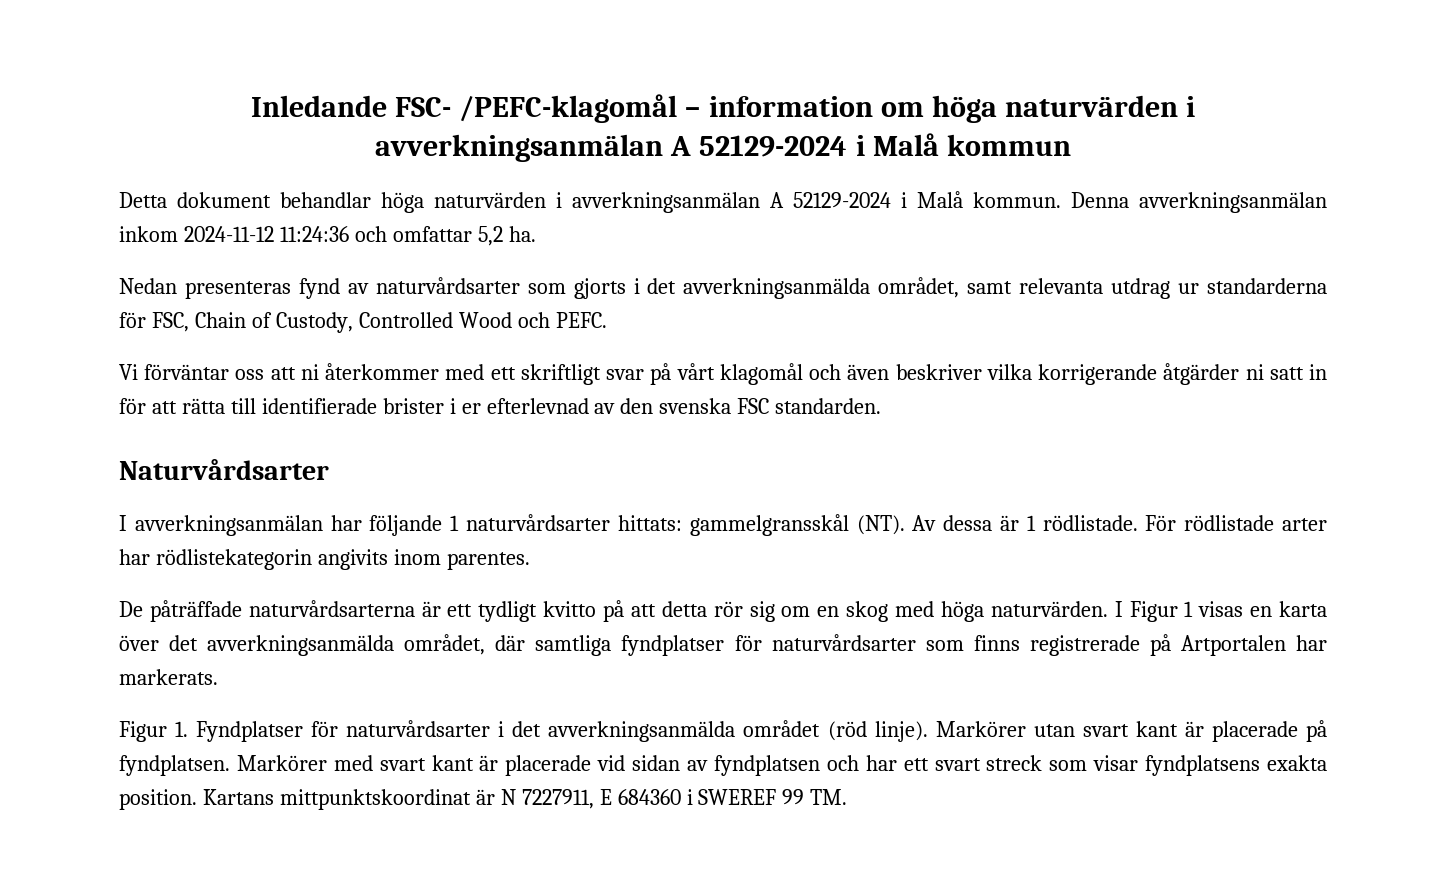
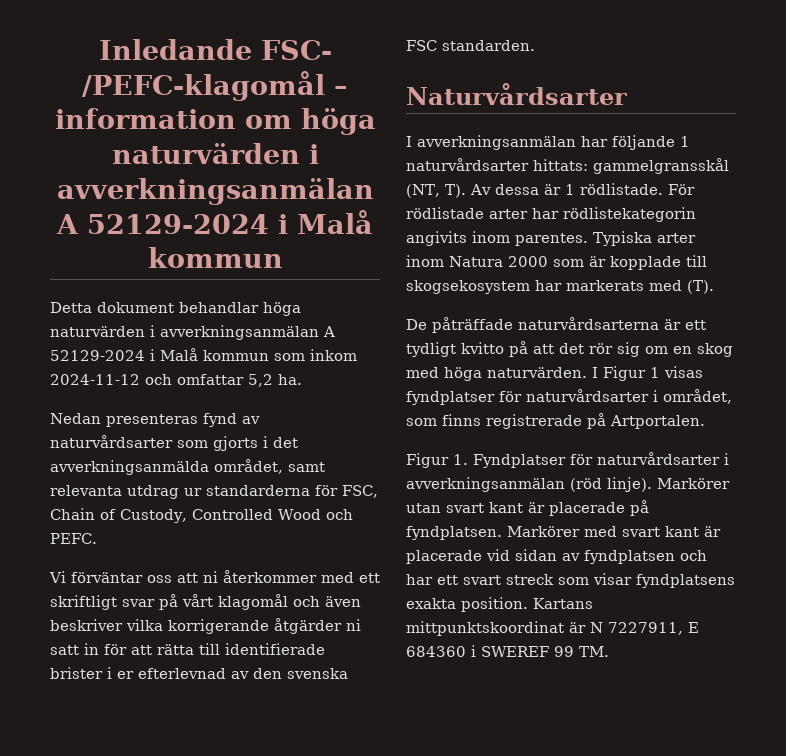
[973,192,1327,213] kommun. Denna avverkningsanmälan -> [203,350,305,361] kommun som
[279,226,349,242] 11:24:36 -> (140, 379) none
[856,515,905,535] (NT). -> [406,184,466,198] (NT, T).
(530, 561) none -> [593,231,696,246] [406,255,707,270] [406,280,714,294] Typiska arter inom Natura 2000 som är kopplade till skogsekosystem har markerats med (T).
[661,601,707,617] detta -> [559,343,584,354] det
[1250,601,1327,617] [119,634,612,656] en karta över det avverkningsanmälda området, där samtliga -> (703, 372) none
(916, 642) none -> [653,389,732,404] i området,
[1180,635,1327,656] [119,669,218,685] Artportalen har markerats. -> [610,415,705,429] Artportalen.
[512,720,821,742] det avverkningsanmälda området -> [406,477,565,492] avverkningsanmälan

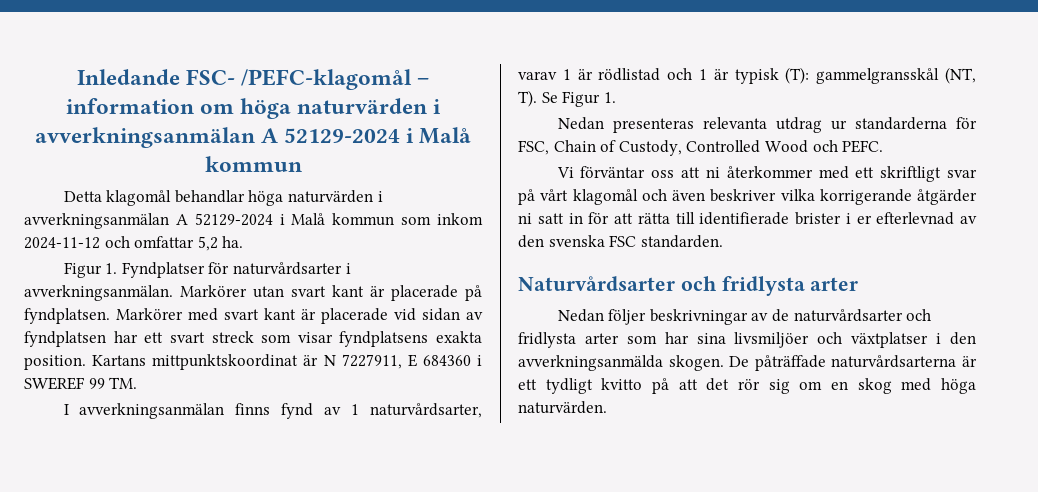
[97,302,174,313] dokument -> [106,190,172,206] klagomål
[50,413,260,427] [50,435,298,451] [50,459,325,475] Nedan presenteras fynd av naturvårdsarter som gjorts i det avverkningsanmälda området, samt -> [63,262,351,278] [24,285,482,301] [24,308,483,324] [24,331,482,347] [24,354,482,370] [24,377,138,390] [63,403,482,419] [518,67,976,84] [518,90,616,107] [557,117,694,133] Figur 1. Fyndplatser för naturvårdsarter i avverkningsanmälan. Markörer utan svart kant är placerade på fyndplatsen. Markörer med svart kant är placerade vid sidan av fyndplatsen har ett svart streck som visar fyndplatsens exakta position. Kartans mittpunktskoordinat är N 7227911, E 684360 i SWEREF 99 TM. // I avverkningsanmälan finns fynd av 1 naturvårdsarter, varav 1 är rödlistad och 1 är typisk (T): gammelgransskål (NT, T). Se Figur 1. // Nedan presenteras
[406,135,690,150] [406,158,729,174] [406,183,695,198] [406,207,696,222] [406,231,696,246] [406,255,707,270] [406,280,714,294] // I avverkningsanmälan har följande 1 naturvårdsarter hittats: gammelgransskål (NT, T). Av dessa är 1 rödlistade. För rödlistade arter har rödlistekategorin angivits inom parentes. Typiska arter inom Natura 2000 som är kopplade till skogsekosystem har markerats med (T). // -> [680,276,859,296] [557,309,932,325] [518,332,977,348] [518,355,724,371] och fridlysta arter // Nedan följer beskrivningar av de naturvårdsarter och fridlysta arter som har sina livsmiljöer och växtplatser i den avverkningsanmälda skogen.
[592,366,703,381] [406,389,732,405] [406,413,705,429] [406,452,729,468] [406,477,730,492] [406,500,649,516] [406,526,721,540] [406,549,707,564] [406,573,735,588] [406,597,593,612] [406,621,699,636] [406,645,609,657] I Figur 1 visas fyndplatser för naturvårdsarter i området, som finns registrerade på Artportalen. // Figur 1. Fyndplatser för naturvårdsarter i avverkningsanmälan (röd linje). Markörer utan svart kant är placerade på fyndplatsen. Markörer med svart kant är placerade vid sidan av fyndplatsen och har ett svart streck som visar fyndplatsens exakta position. Kartans mittpunktskoordinat är N 7227911, E 684360 i SWEREF 99 TM. -> (607, 407) none

